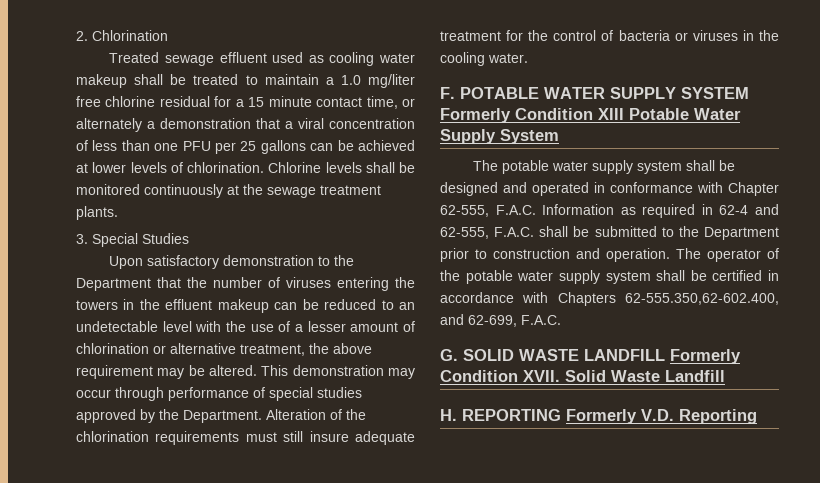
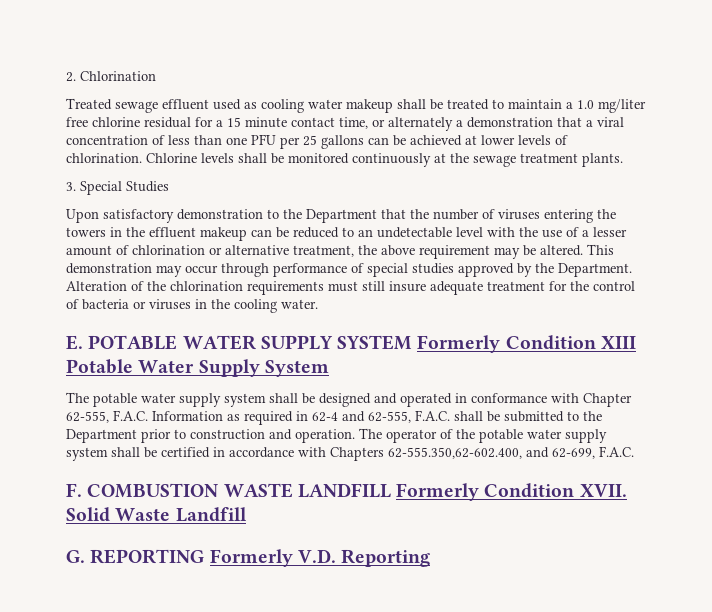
[440,87,455,99] F. -> [66,335,83,350] E.
[440,349,514,361] G. SOLID -> [66,483,220,498] F. COMBUSTION
[440,409,457,421] H. -> [66,550,85,563] G.

